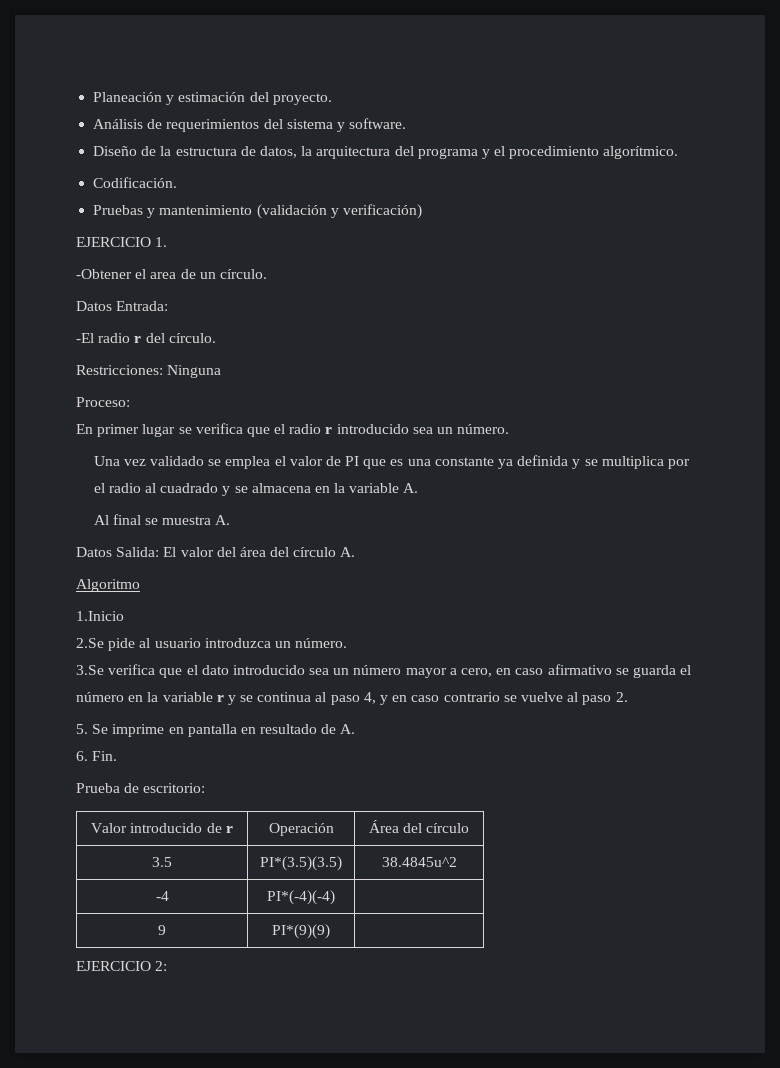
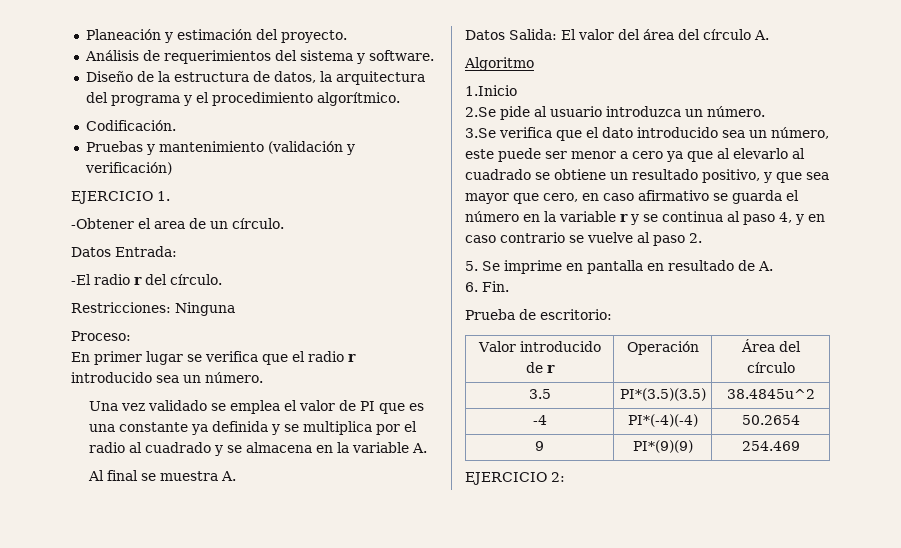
[353,665,457,678] número mayor a -> [771,127,829,139] [465,148,805,162] [465,169,829,183] [465,193,539,204] número, este puede ser menor a cero ya que al elevarlo al cuadrado se obtiene un resultado positivo, y que sea mayor que
(335, 897) none -> [741,415,800,425] 50.2654
(330, 931) none -> [741,441,800,451] 254.469

